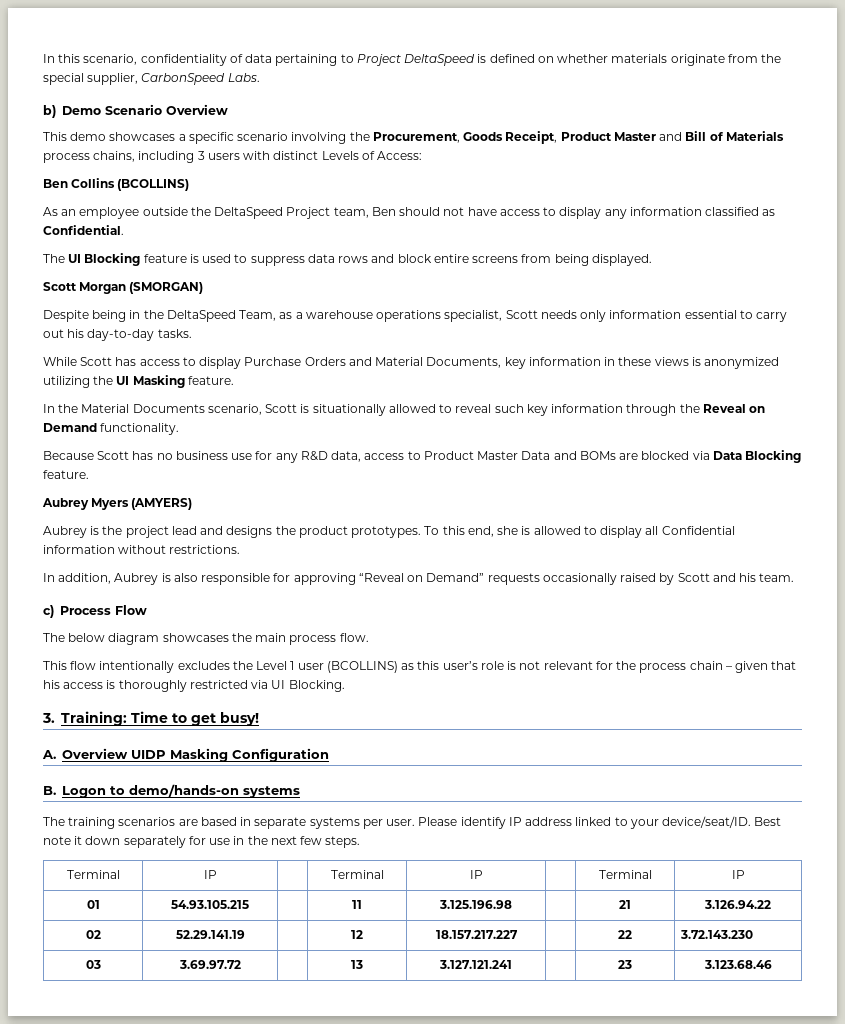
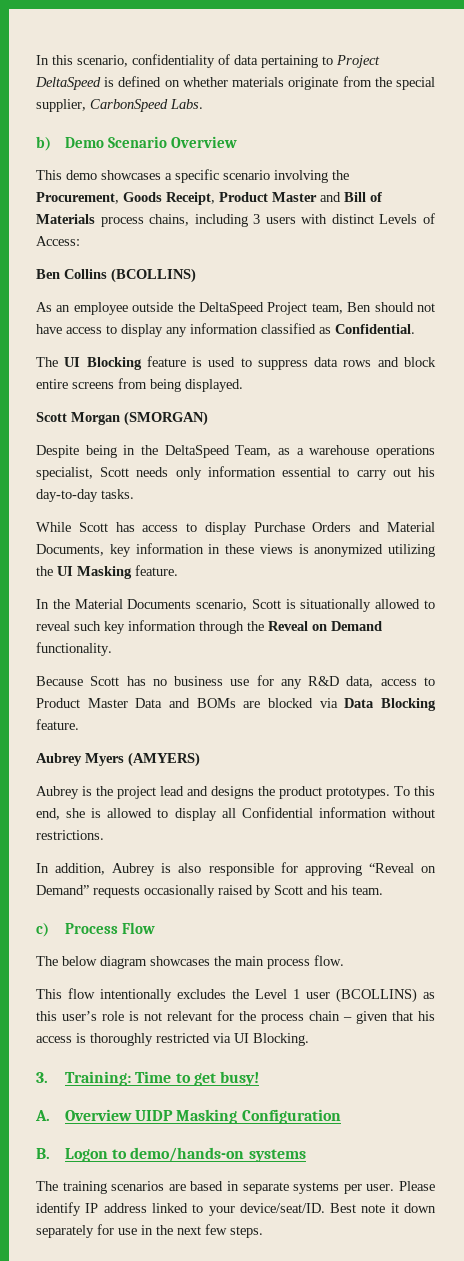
[66,870,120,879] [203,870,217,879] [330,870,384,879] [469,870,483,879] [598,870,652,879] [731,870,745,879] [86,900,100,909] [171,900,249,909] [352,900,362,909] [439,900,512,909] [619,900,631,909] [704,900,771,909] [85,930,101,939] [175,930,245,939] [351,930,363,939] [435,930,518,939] [618,930,632,939] [680,930,754,939] [85,960,101,969] [178,960,241,969] [351,960,363,969] [439,960,512,969] [618,960,632,969] [703,960,772,969] // Terminal | IP | | Terminal | IP | | Terminal | IP // 01 | 54.93.105.215 | | 11 | 3.125.196.98 | | 21 | 3.126.94.22 // 02 | 52.29.141.19 | | 12 | 18.157.217.227 | | 22 | 3.72.143.230 // 03 | 3.69.97.72 | | 13 | 3.127.121.241 | | 23 | 3.123.68.46 -> (263, 1232) none

